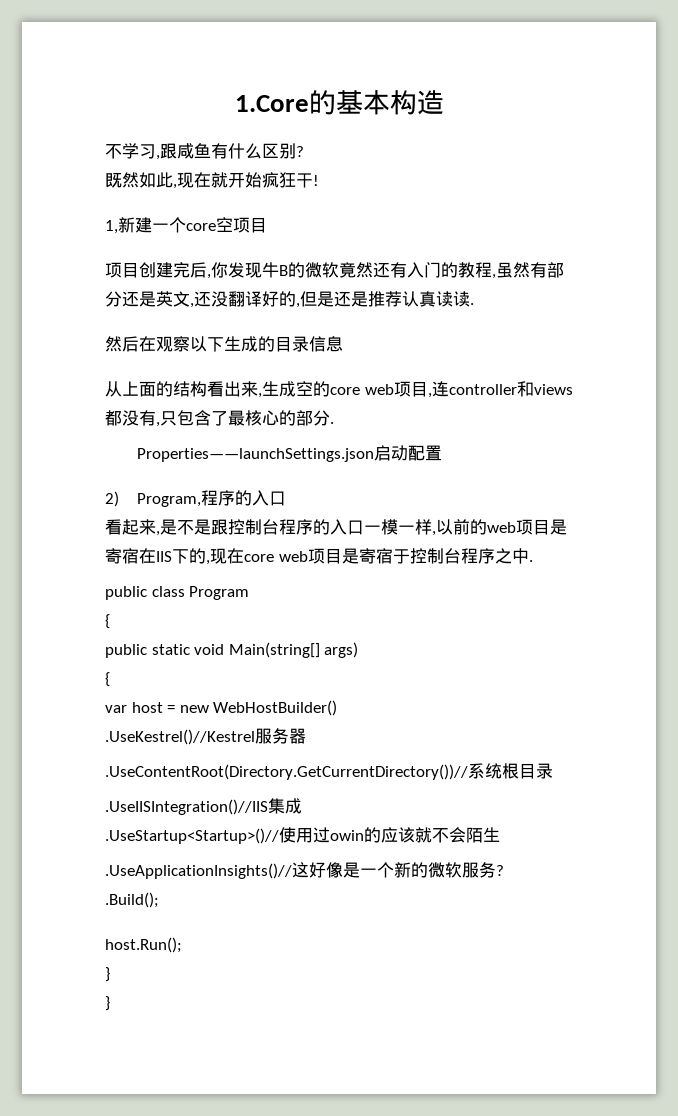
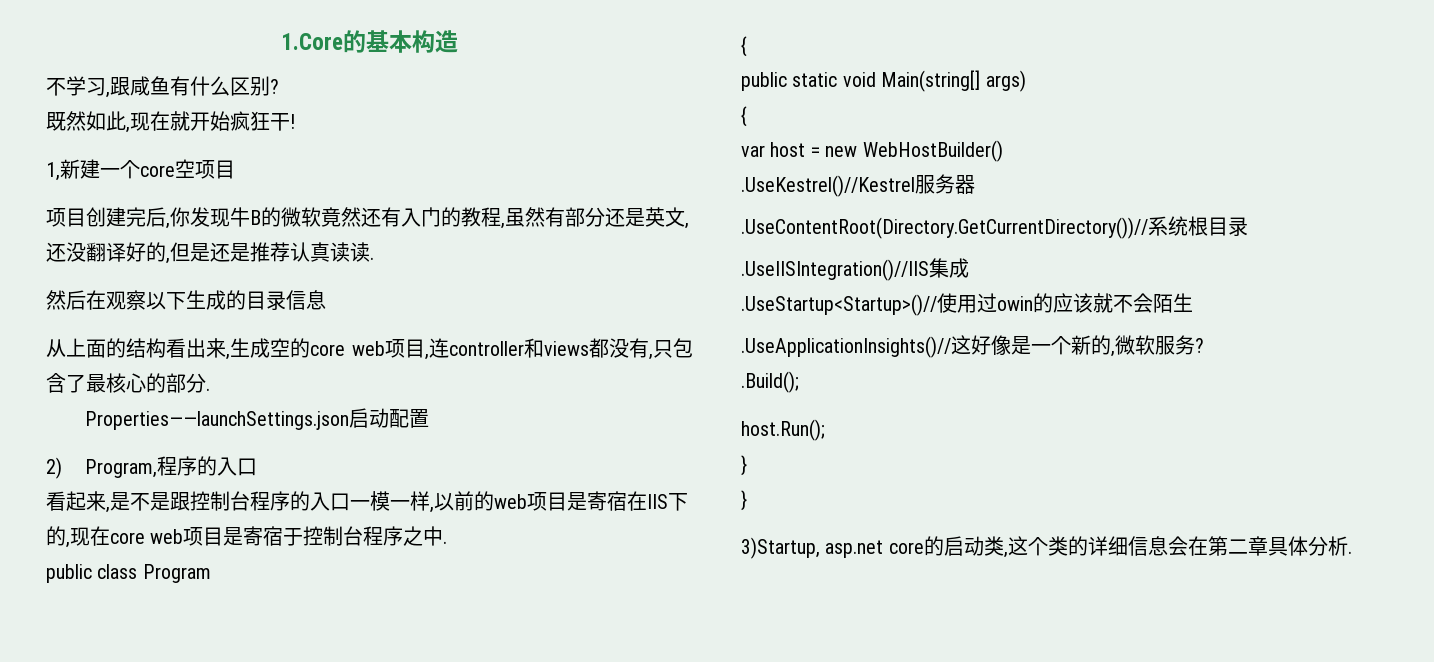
(428, 870) none -> [1111,351,1115,357] ,
(110, 1003) none -> [741,536,1352,559] // 3)Startup, asp.net core的启动类,这个类的详细信息会在第二章具体分析.

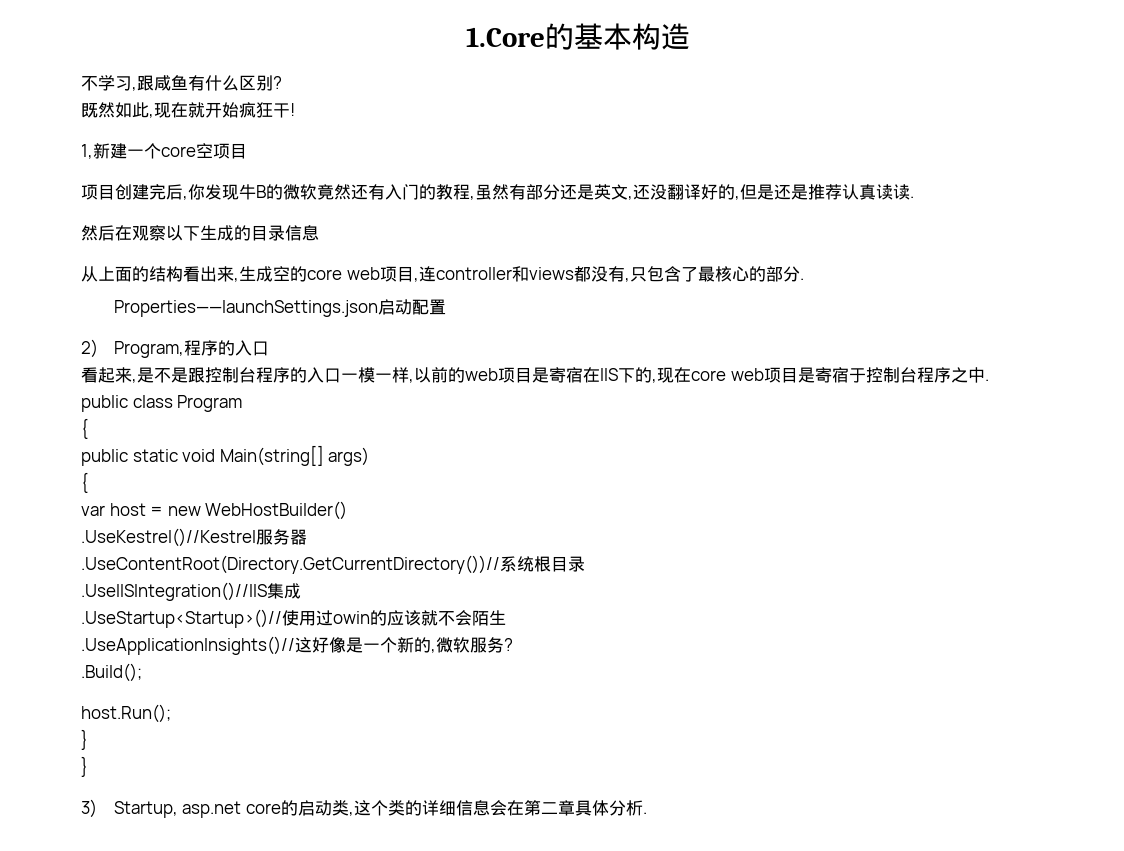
[741,537,820,559] 3)Startup, -> [81,799,178,818] 3) Startup,

